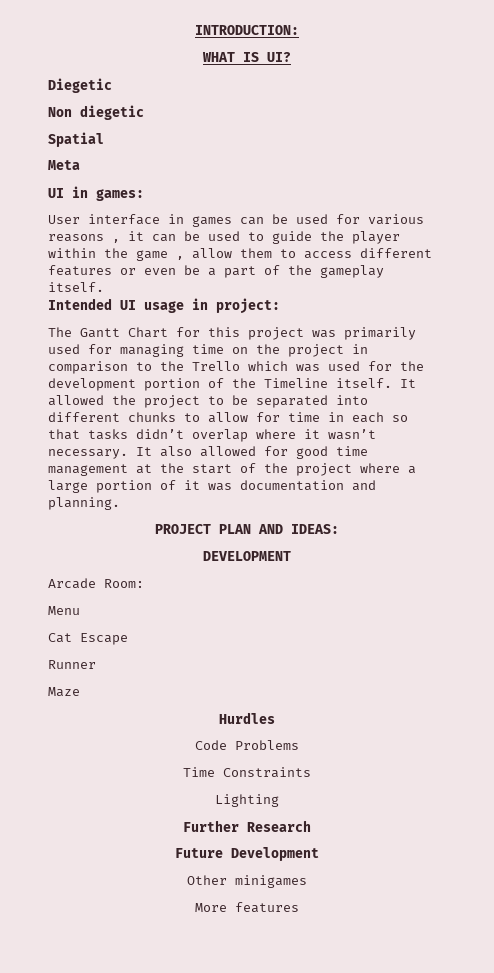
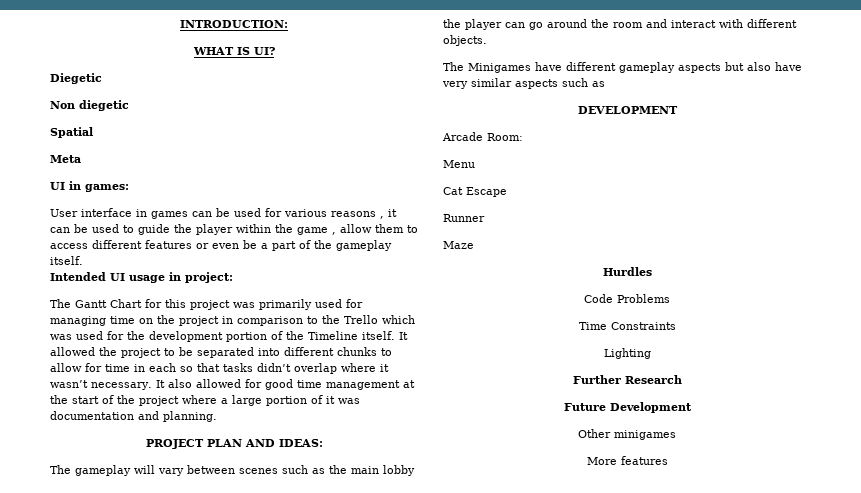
(339, 529) none -> [50,465,415,476] [443,19,797,30] [443,35,487,46] [443,62,802,73] [442,78,605,89] // The gameplay will vary between scenes such as the main lobby the player can go around the room and interact with different objects. // The Minigames have different gameplay aspects but also have very similar aspects such as

